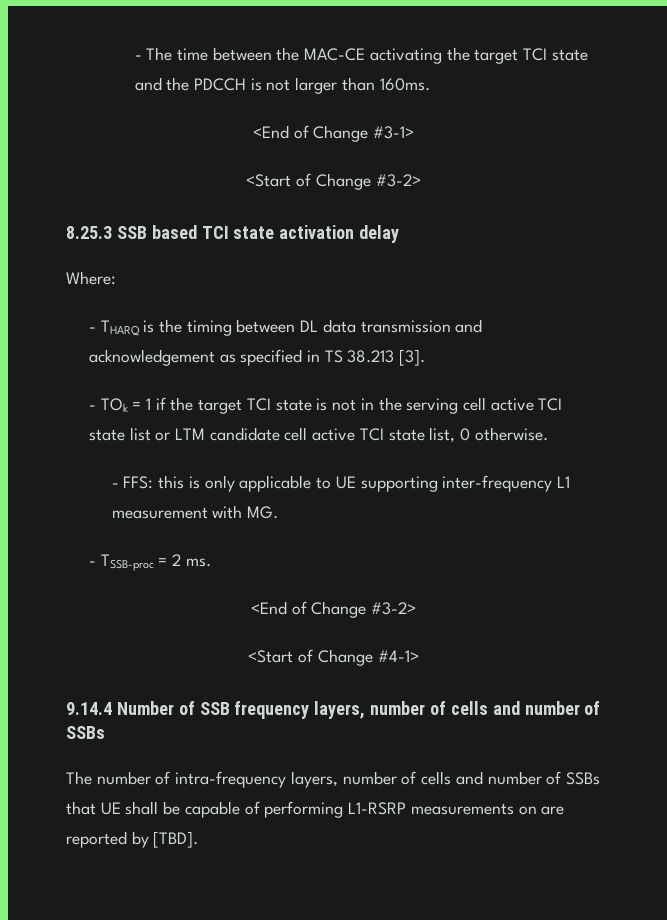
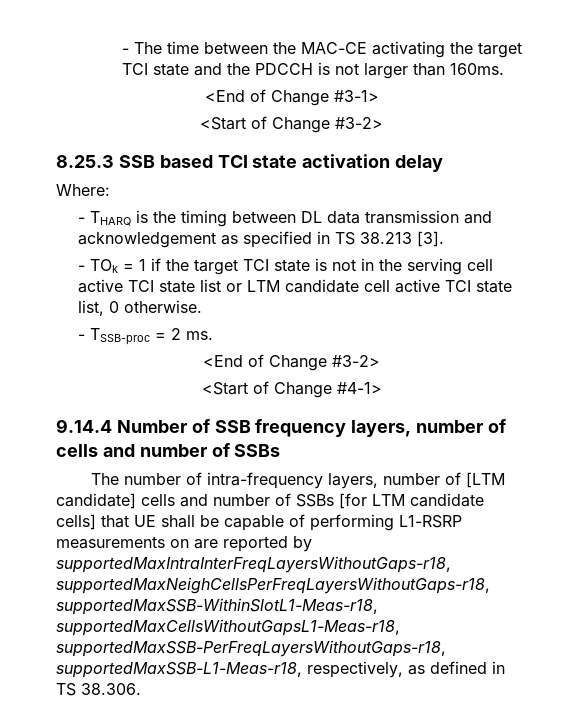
[111,475,570,492] [111,505,279,519] // - FFS: this is only applicable to UE supporting inter-frequency L1 measurement with MG. -> (203, 306) none
[421,771,600,785] cells and number of SSBs -> [466,472,506,488] [56,493,484,509] [56,514,96,530] [LTM candidate] cells and number of SSBs [for LTM candidate cells]
[153,831,199,848] [TBD]. -> [56,556,451,573] [56,577,490,594] [56,598,378,615] [56,619,400,636] [56,640,446,657] [56,661,505,678] [56,683,141,696] supportedMaxIntraInterFreqLayersWithoutGaps-r18, supportedMaxNeighCellsPerFreqLayersWithoutGaps-r18, supportedMaxSSB-WithinSlotL1-Meas-r18, supportedMaxCellsWithoutGapsL1-Meas-r18, supportedMaxSSB-PerFreqLayersWithoutGaps-r18, supportedMaxSSB-L1-Meas-r18, respectively, as defined in TS 38.306.

